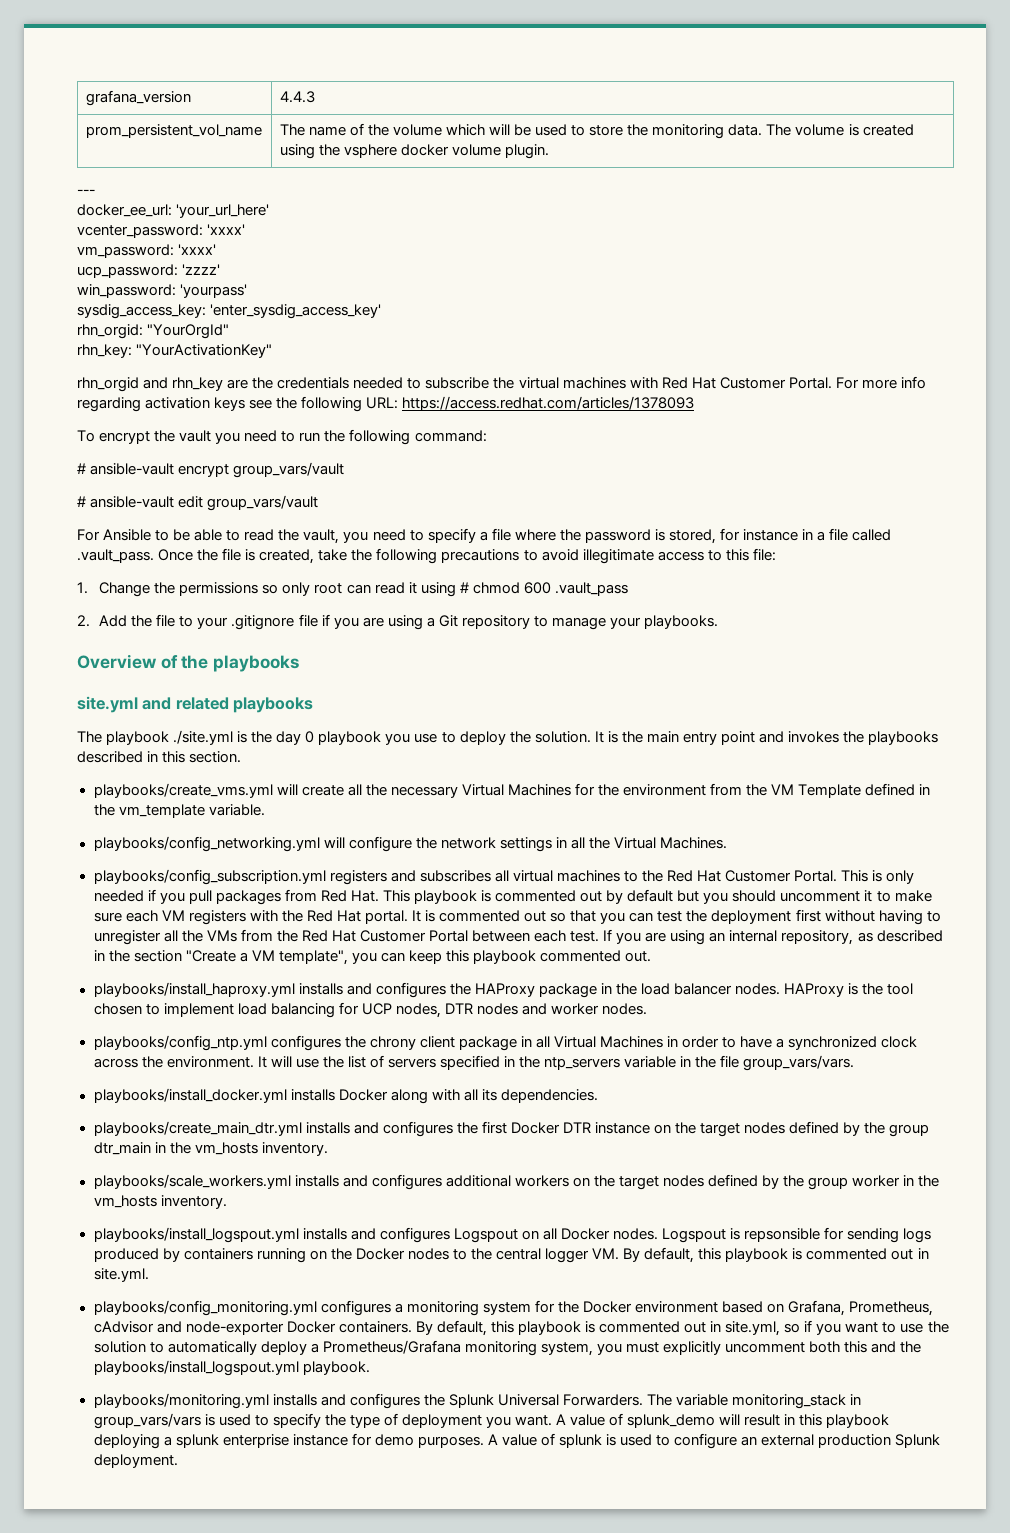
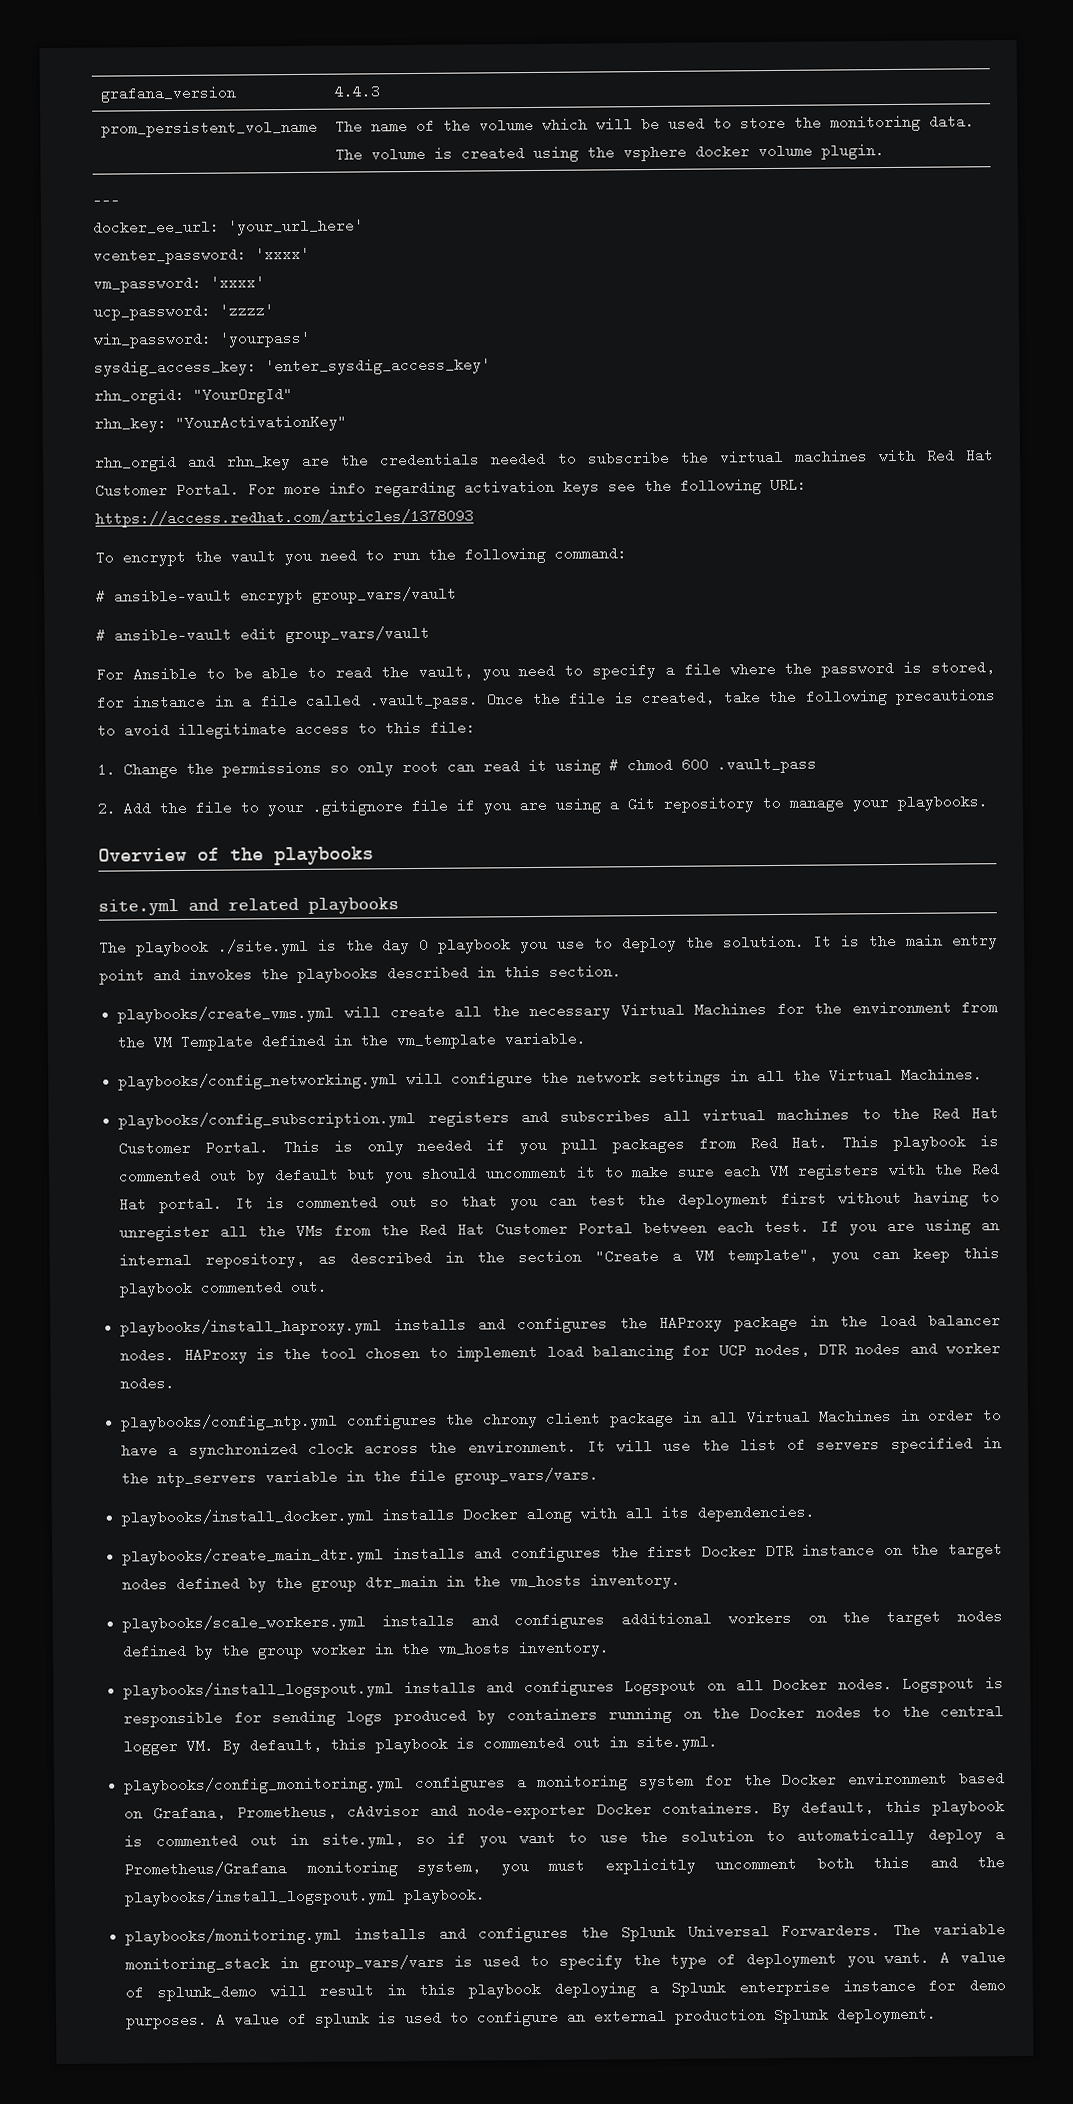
[744,1228,821,1242] repsonsible -> [123,1710,224,1728] responsible
[175,1434,219,1448] splunk -> [671,1980,727,1997] Splunk

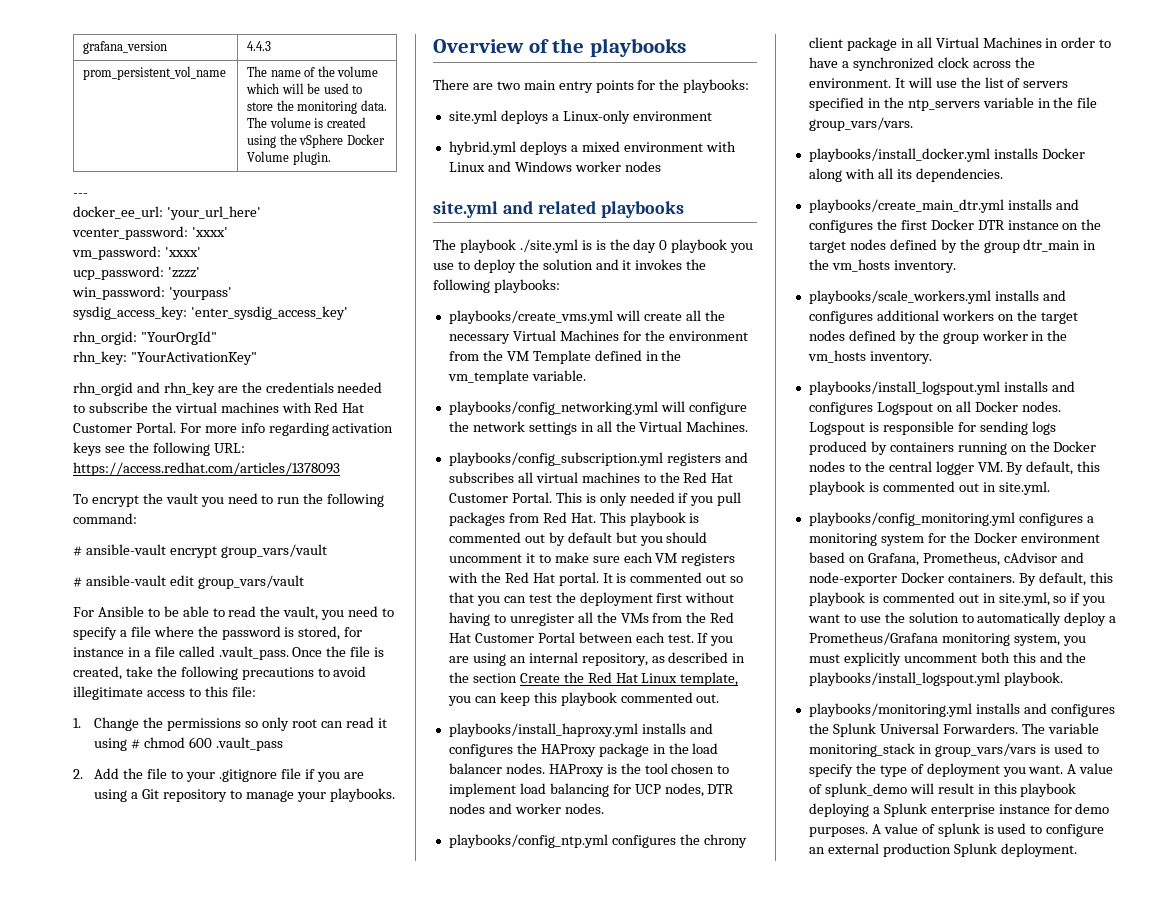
[622,143,813,162] vsphere docker volume -> [299,134,385,148] [247,151,290,162] vSphere Docker Volume
(374, 856) none -> [433,79,750,93] [448,110,712,124] [448,141,736,155] [448,161,661,172] // There are two main entry points for the playbooks: // site.yml deploys a Linux-only environment // hybrid.yml deploys a mixed environment with Linux and Windows worker nodes
(337, 945) none -> [595,240,606,250] is
[722,933,999,950] [99,964,622,985] solution. It is the main entry point and invokes the playbooks described in this section. -> [542,259,707,270] [433,279,560,293] solution and it invokes the following playbooks:
[595,1247,819,1265] "Create a VM template", -> [519,672,739,686] Create the Red Hat Linux template,

